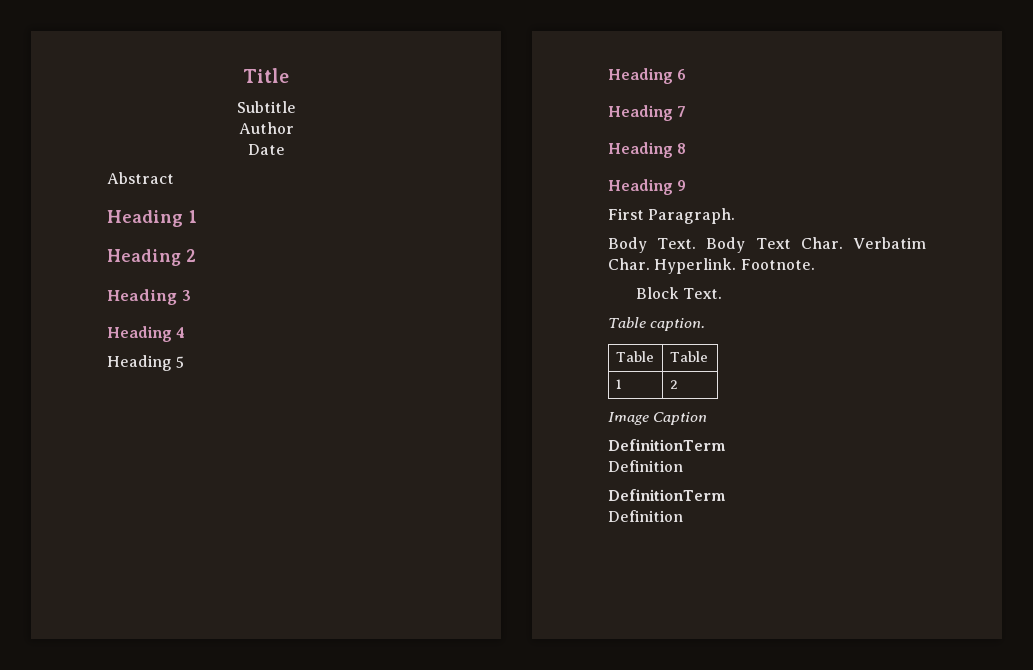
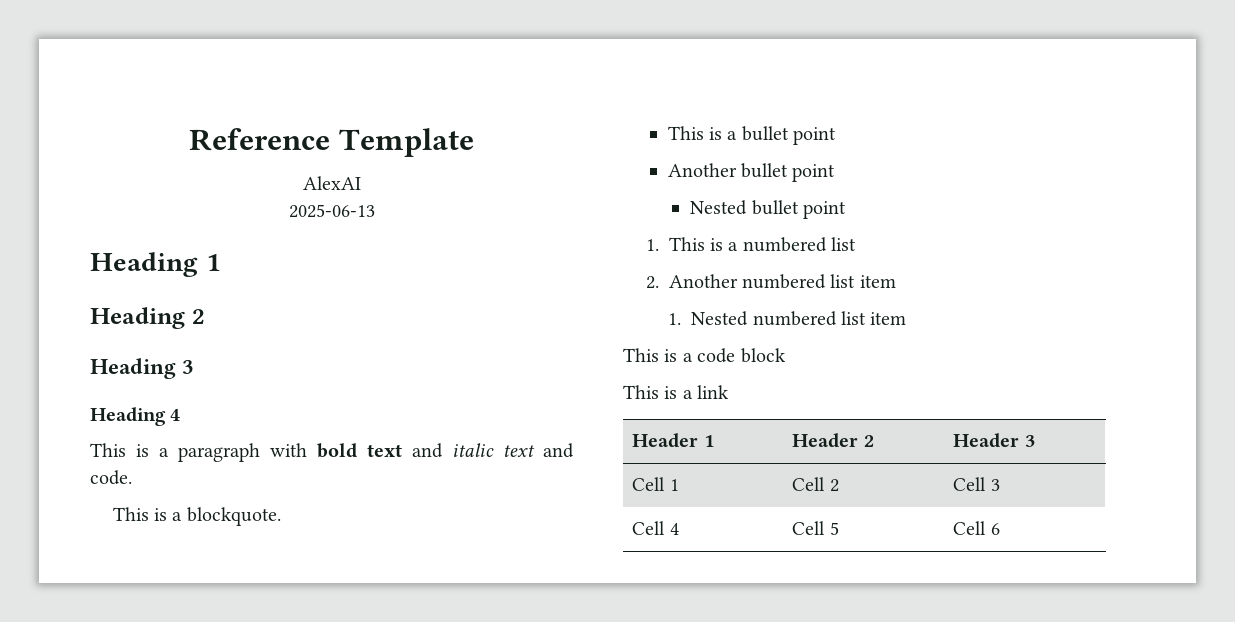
[243,68,289,83] [236,101,296,113] [238,122,294,134] [247,144,285,155] [107,172,174,184] Title // Subtitle // Author // Date // Abstract -> [189,128,474,157] [302,176,361,190] [288,204,375,218] Reference Template // AlexAI // 2025-06-13
[107,355,185,371] [608,68,687,84] [608,105,687,121] [608,142,687,158] [608,179,687,195] [608,208,736,224] [608,237,926,253] [608,258,815,274] [636,287,723,299] [608,317,706,331] [615,351,654,362] [669,351,708,362] [615,379,622,389] [669,380,678,389] [608,412,708,425] [608,439,726,451] [608,460,683,472] [608,489,726,501] [608,510,683,522] Heading 5 // Heading 6 // Heading 7 // Heading 8 // Heading 9 // First Paragraph. // Body Text. Body Text Char. Verbatim Char. Hyperlink. Footnote. // Block Text. // Table caption. // Table | Table // 1 | 2 // Image Caption // DefinitionTerm // Definition // DefinitionTerm // Definition -> [90,443,574,462] [90,470,132,485] [112,507,281,526] [667,126,837,145] [667,163,836,182] [690,200,846,219] [645,237,857,252] [645,274,896,289] [668,311,907,326] [623,348,786,363] [623,385,730,399] [632,433,714,448] [792,433,874,448] [953,433,1035,448] [632,477,679,491] [792,477,839,492] [953,477,1000,491] [632,521,679,535] [792,521,839,535] [953,521,1000,535] This is a paragraph with bold text and italic text and code. // This is a blockquote. // This is a bullet point // Another bullet point // Nested bullet point // 1. This is a numbered list // 2. Another numbered list item // 1. Nested numbered list item // This is a code block // This is a link // Header 1 | Header 2 | Header 3 // Cell 1 | Cell 2 | Cell 3 // Cell 4 | Cell 5 | Cell 6

